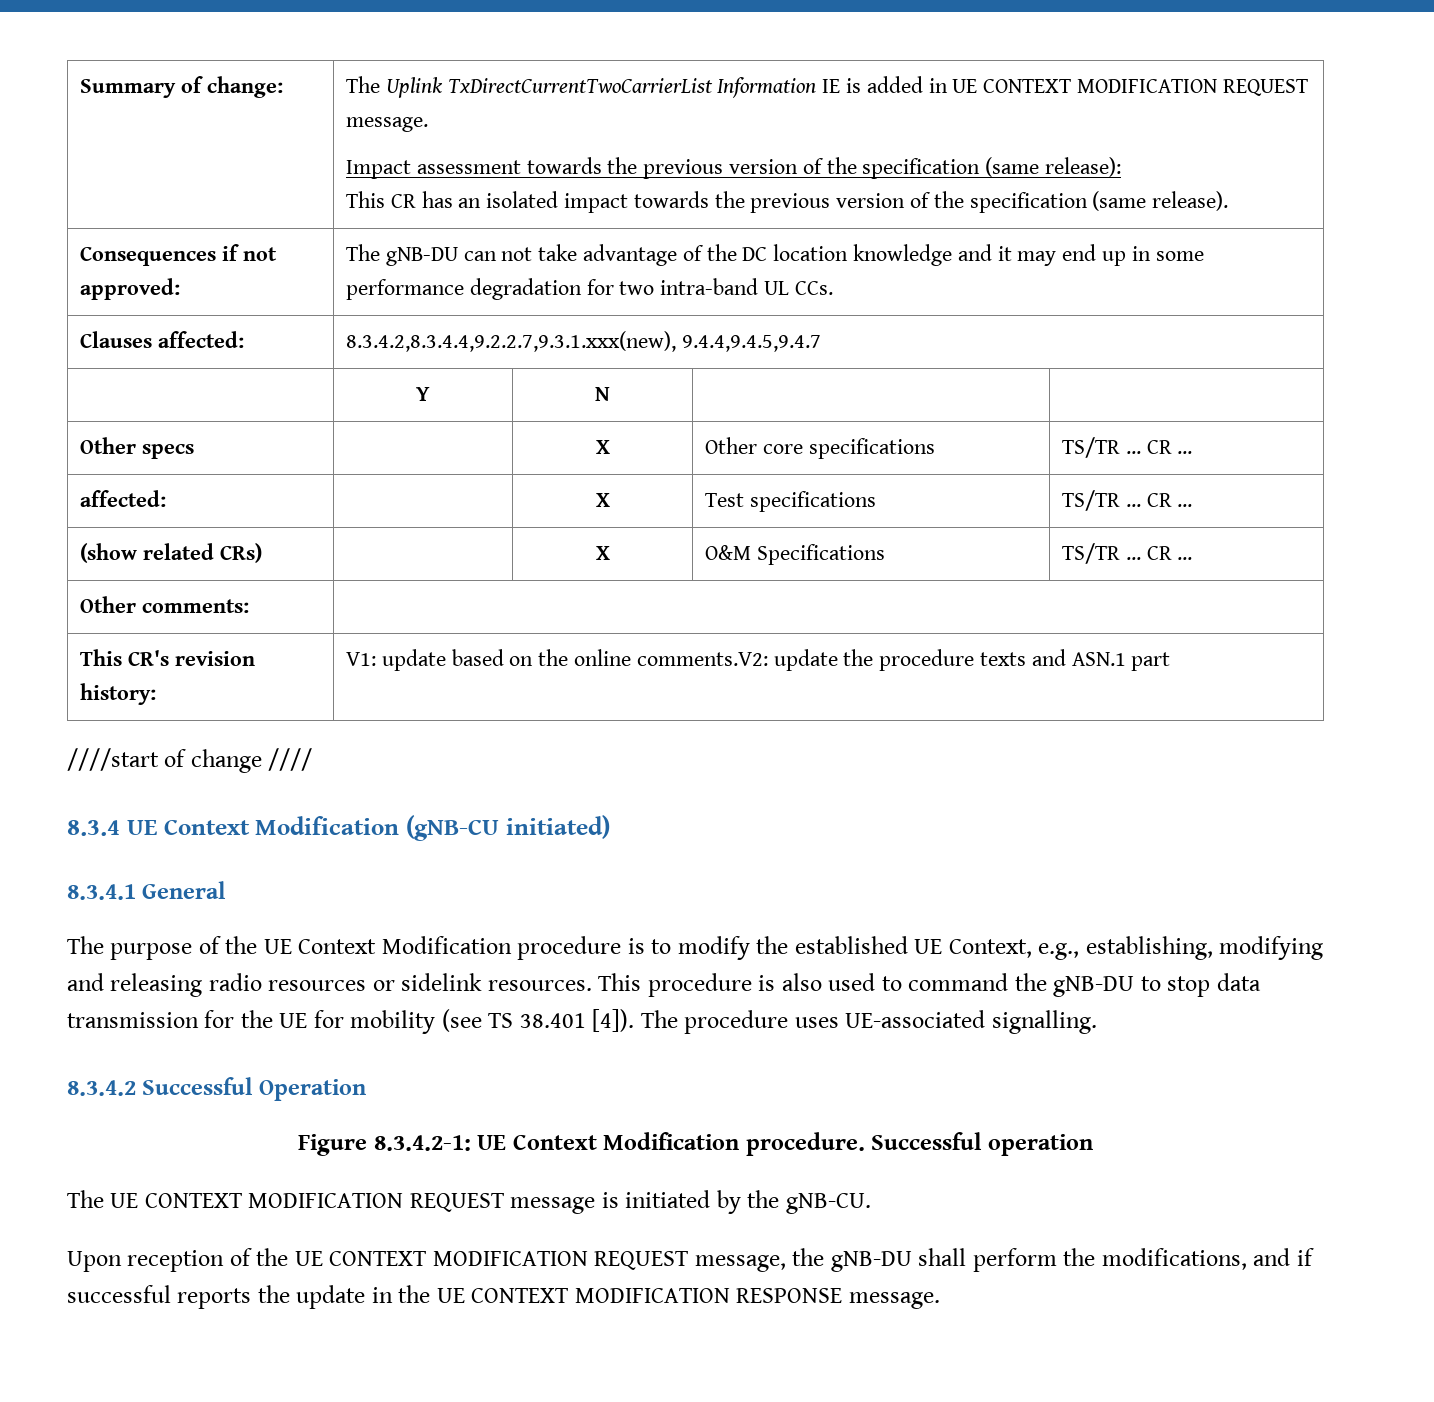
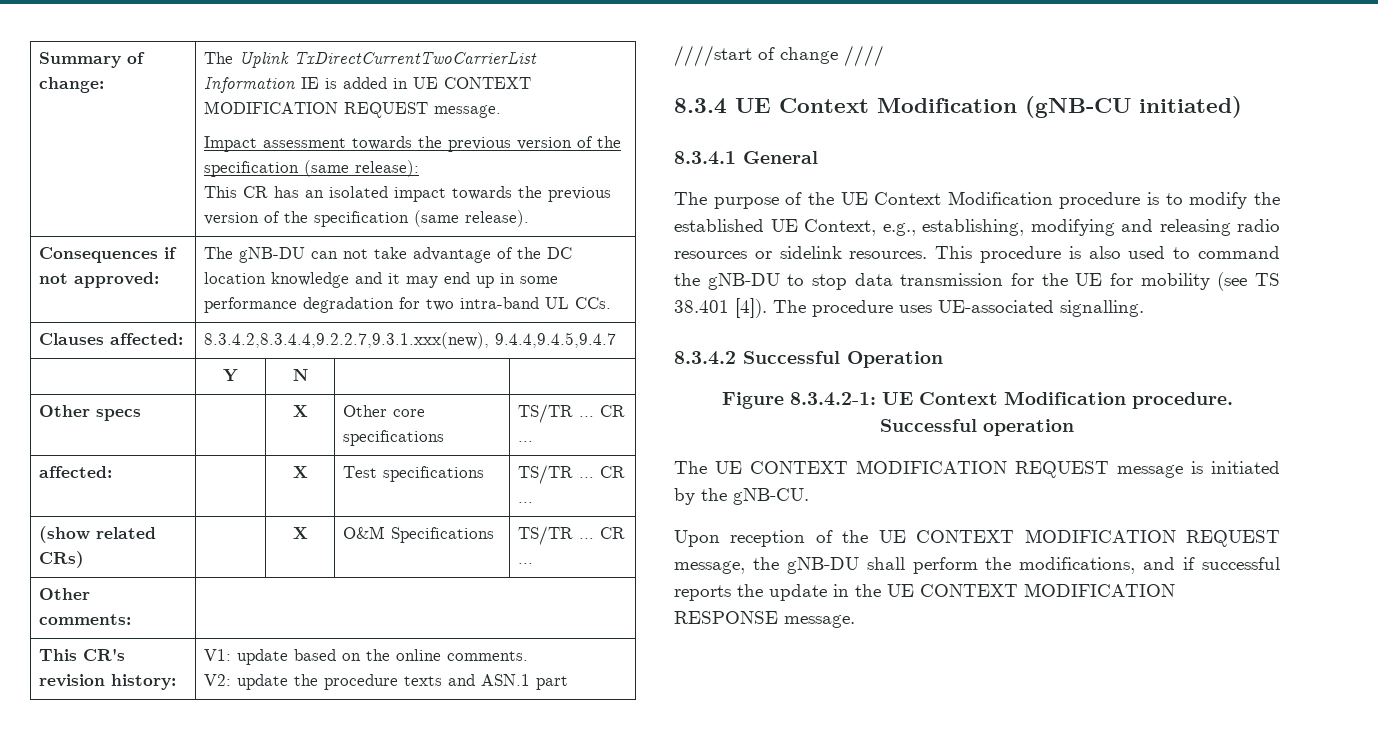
[636,652,768,666] comments.V2: -> [446,651,528,661] [203,674,231,686] comments. // V2:

